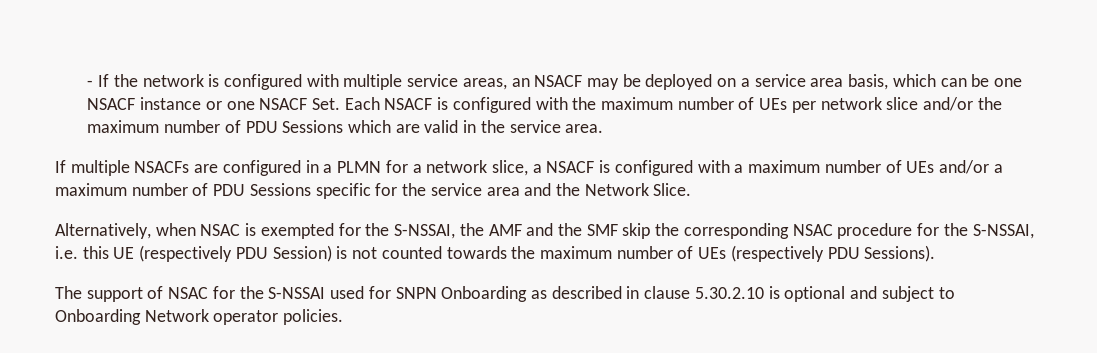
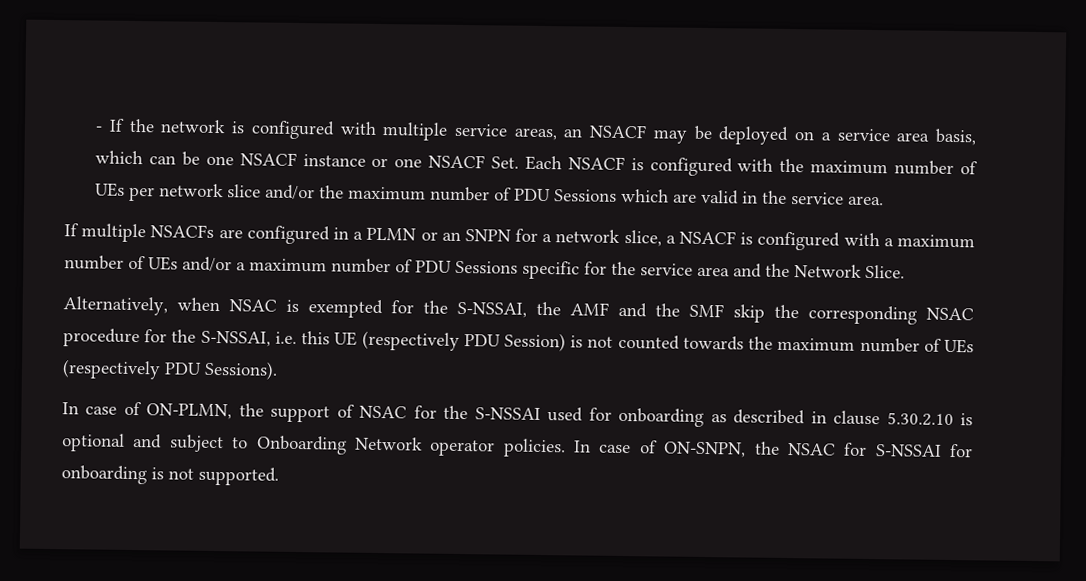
(382, 167) none -> [420,229,511,242] or an SNPN
[55,286,82,299] The -> [62,401,264,420] In case of ON-PLMN, the
[395,286,528,302] SNPN Onboarding -> [618,407,705,427] onboarding
(344, 317) none -> [574,440,973,458] [61,465,279,486] In case of ON-SNPN, the NSAC for S-NSSAI for onboarding is not supported.

